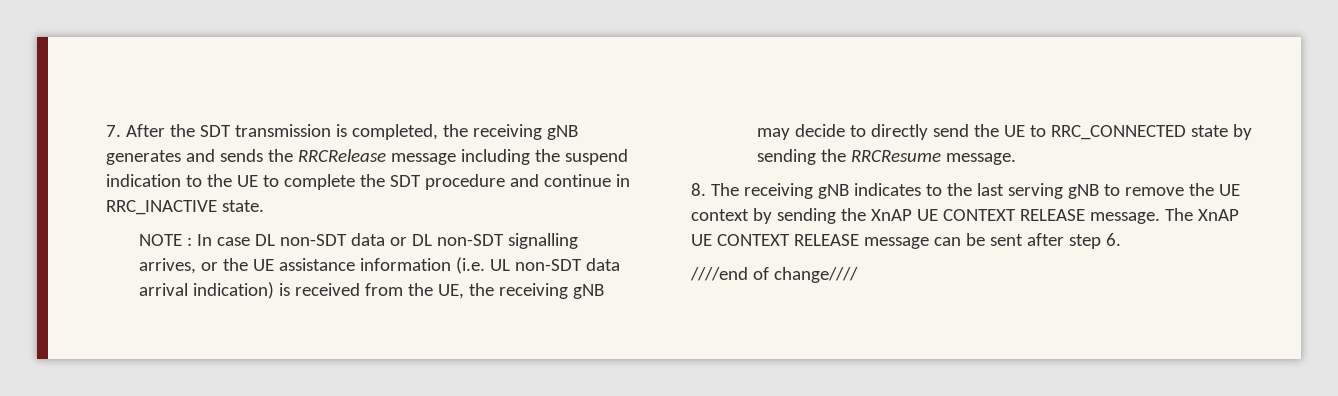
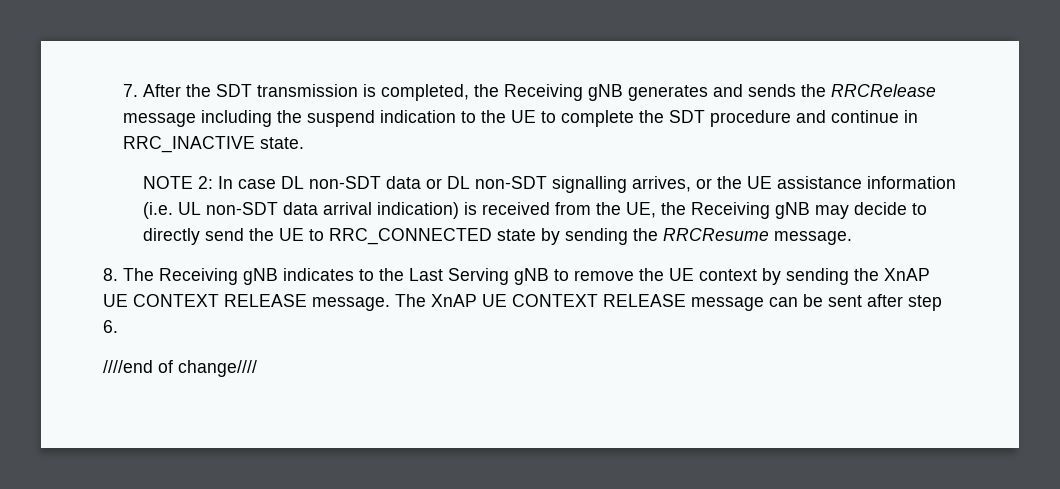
[472,124,542,140] receiving -> [503,84,583,101] Receiving
[187,237,193,246] : -> [197,176,213,189] 2:
[498,283,568,299] receiving -> [690,202,770,219] Receiving
[743,183,813,199] receiving -> [159,268,238,285] Receiving
[976,183,1063,199] last serving -> [409,268,509,285] Last Serving

